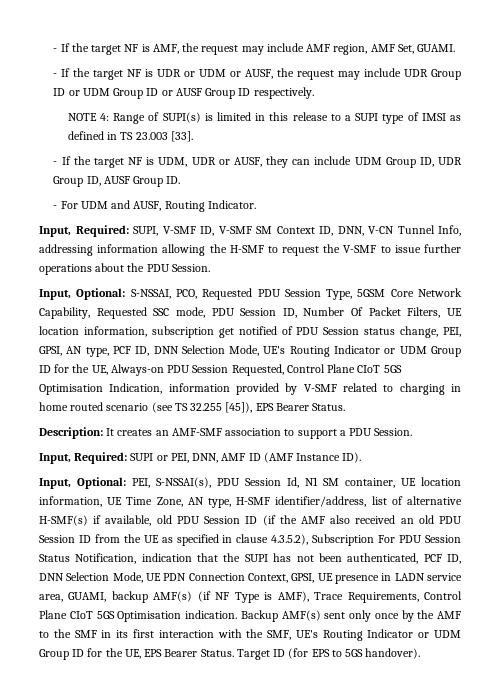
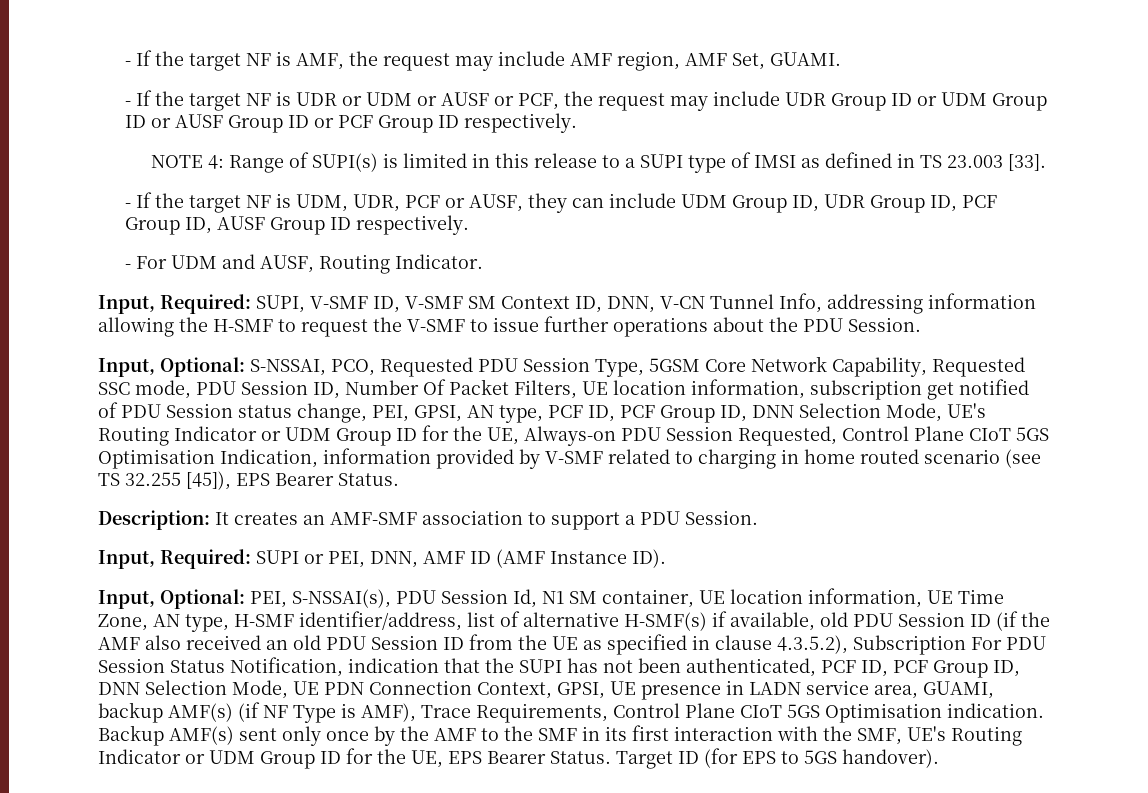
[245,69,274,79] AUSF, -> [440,92,559,110] AUSF or PCF,
(251, 92) none -> [313,115,459,133] or PCF Group ID
[191,157,216,165] UDR -> [352,194,440,212] UDR, PCF
[103,176,181,187] AUSF Group ID. -> [961,195,997,208] [124,215,469,235] PCF Group ID, AUSF Group ID respectively.
(150, 351) none -> [620,405,747,423] PCF Group ID,
(462, 559) none -> [893,660,1020,678] PCF Group ID,

